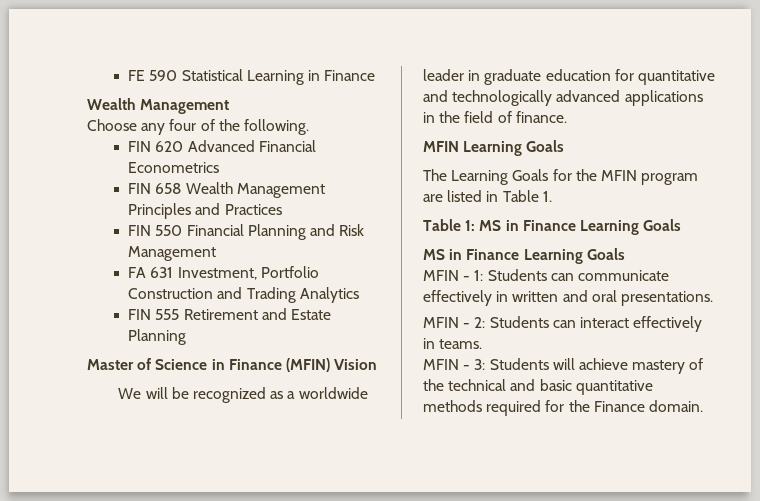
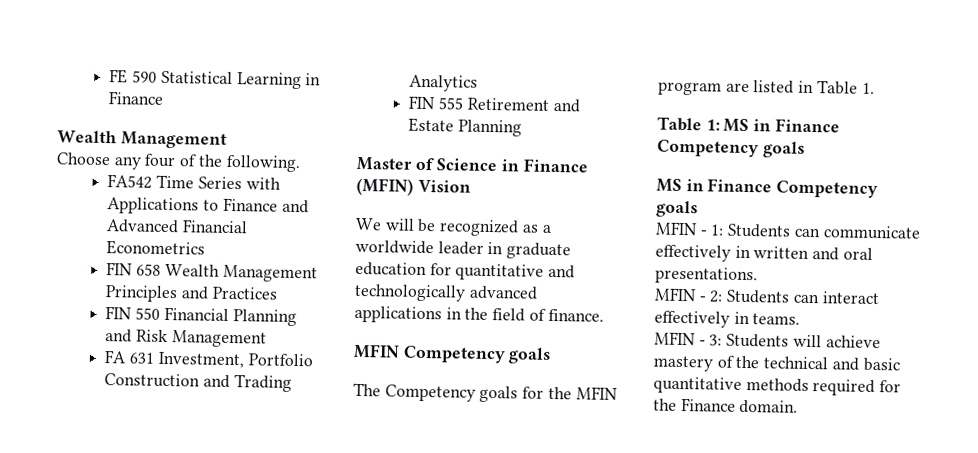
[128,141,184,152] FIN 620 -> [107,174,281,190] [107,197,309,215] FA542 Time Series with Applications to Finance and
[463,140,565,156] Learning Goals -> [402,345,552,364] Competency goals
[451,169,549,185] Learning Goals -> [384,384,519,403] Competency goals
[579,219,682,235] [423,248,625,264] Learning Goals // MS in Finance Learning Goals -> [657,139,805,158] [656,178,879,199] [656,200,698,218] Competency goals // MS in Finance Competency goals

